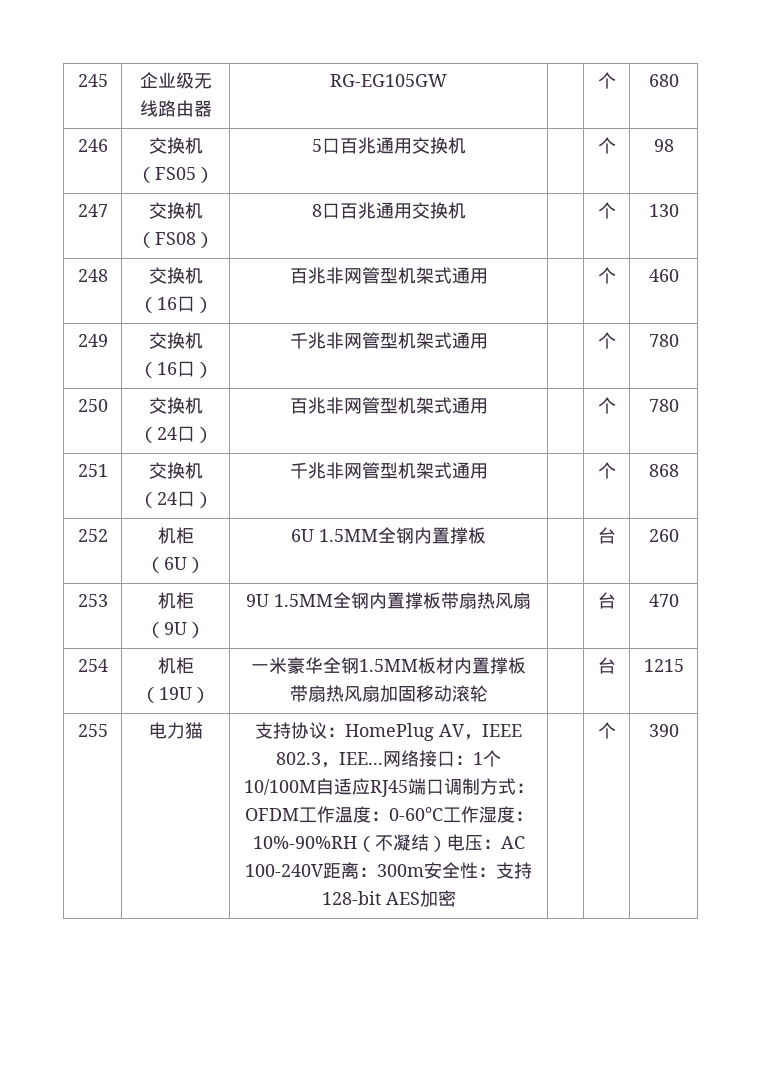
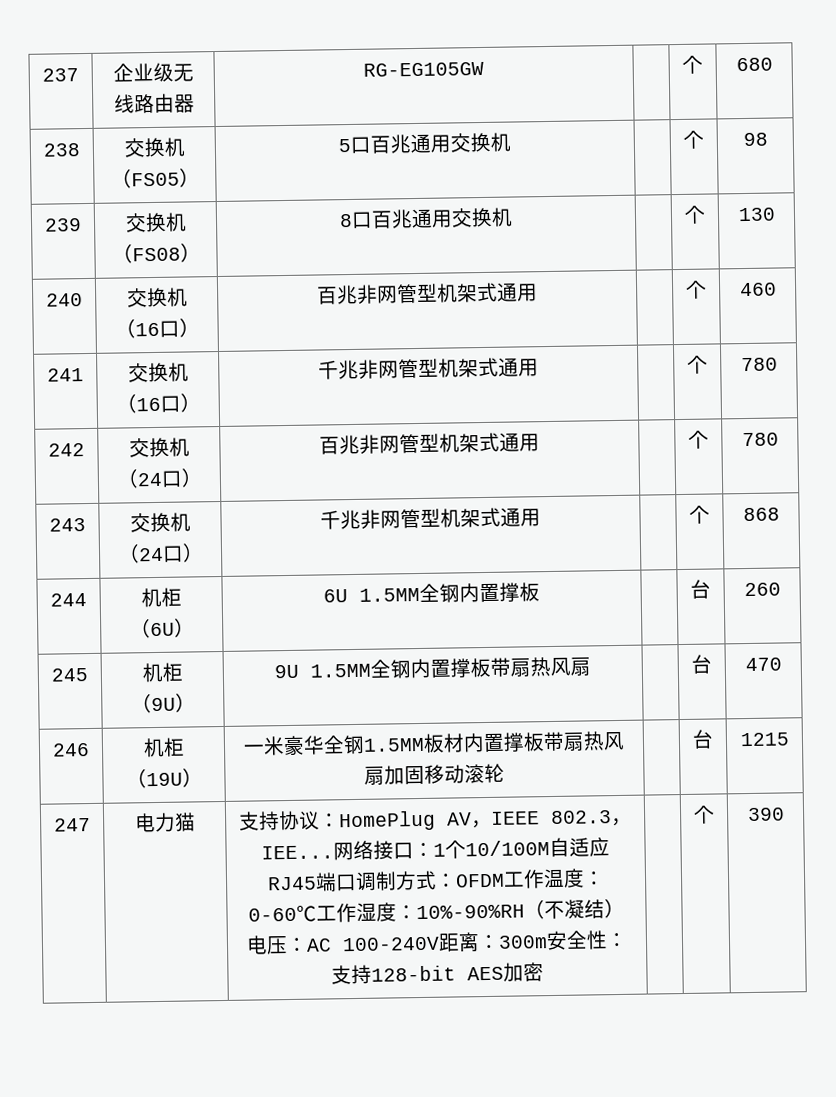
[77,74,108,87] 245 -> [42,68,79,82] 237
[77,139,108,152] 246 -> [43,143,81,157] 238
[77,204,108,217] 247 -> [44,218,82,232] 239
[77,269,108,282] 248 -> [46,293,83,307] 240
[77,334,108,347] 249 -> [47,368,84,382] 241
[77,399,108,412] 250 -> [48,443,85,457] 242
[77,464,108,477] 251 -> [49,518,86,532] 243
[77,529,108,542] 252 -> [50,593,87,607] 244
[77,594,108,607] 253 -> [51,668,88,682] 245
[77,659,108,672] 254 -> [52,743,90,757] 246
[77,724,108,737] 255 -> [54,818,91,832] 247

